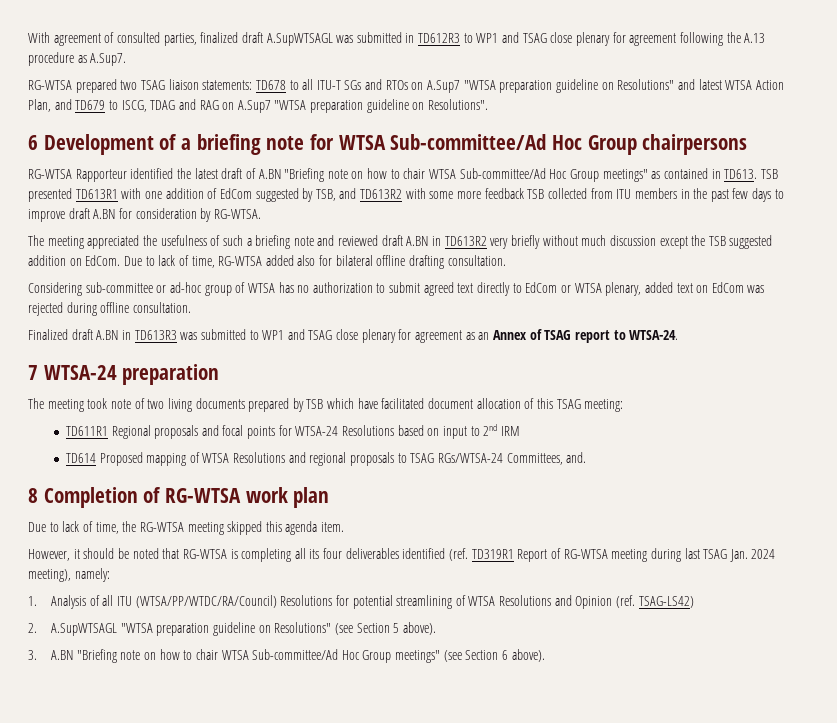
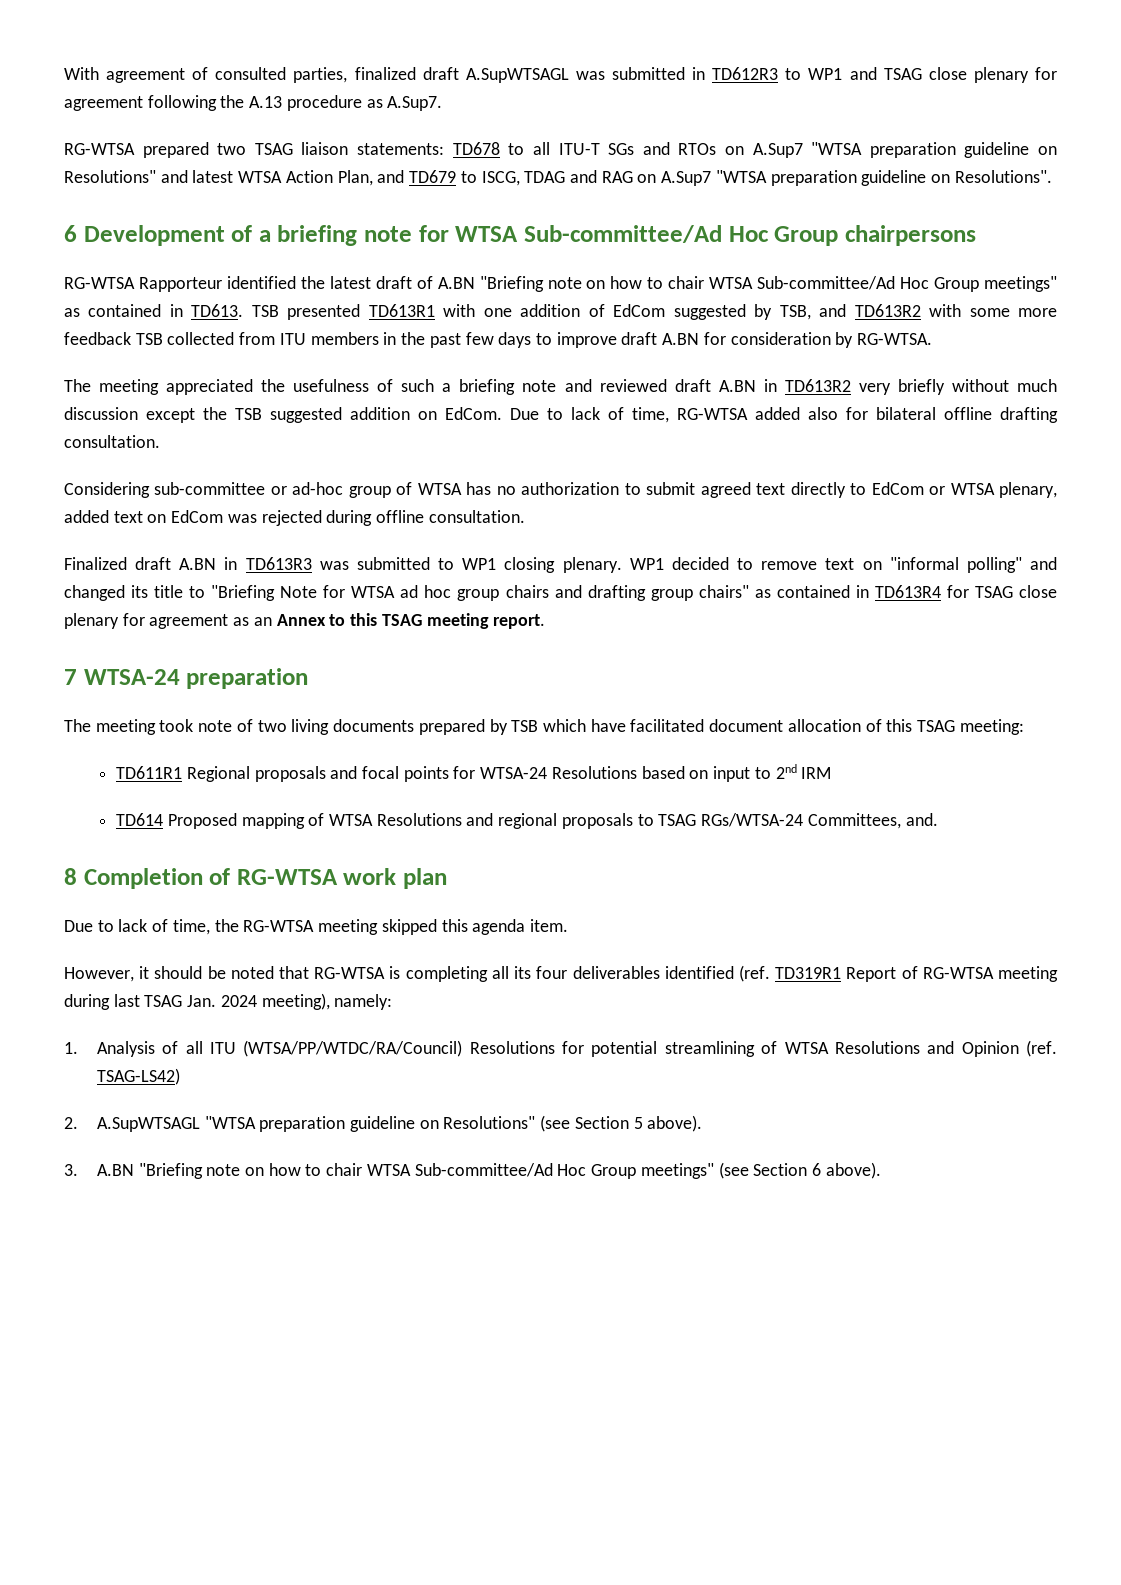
[287,329,305,340] and -> [504,557,1057,573] [64,585,969,601] closing plenary. WP1 decided to remove text on "informal polling" and changed its title to "Briefing Note for WTSA ad hoc group chairs and drafting group chairs" as contained in TD613R4 for
[529,329,679,343] of TSAG report to WTSA-24. -> [329,613,546,629] to this TSAG meeting report.

